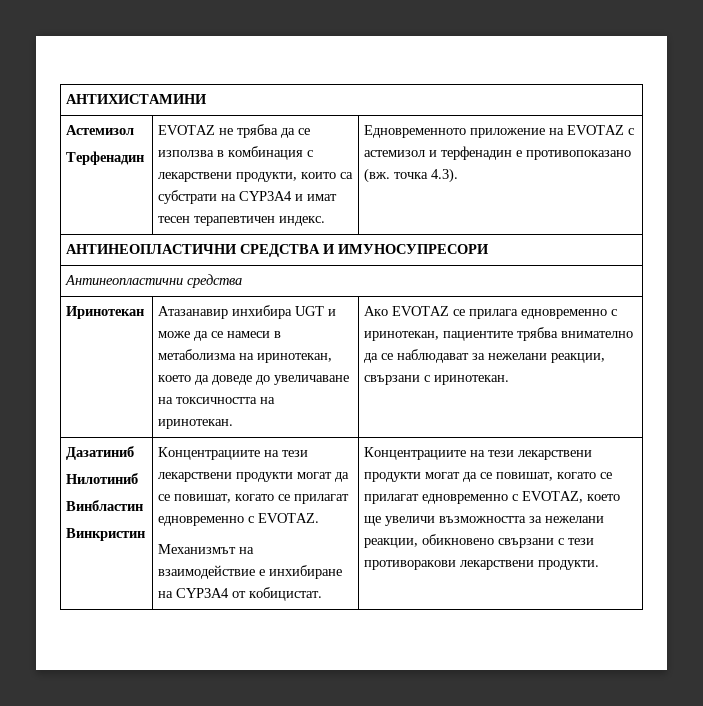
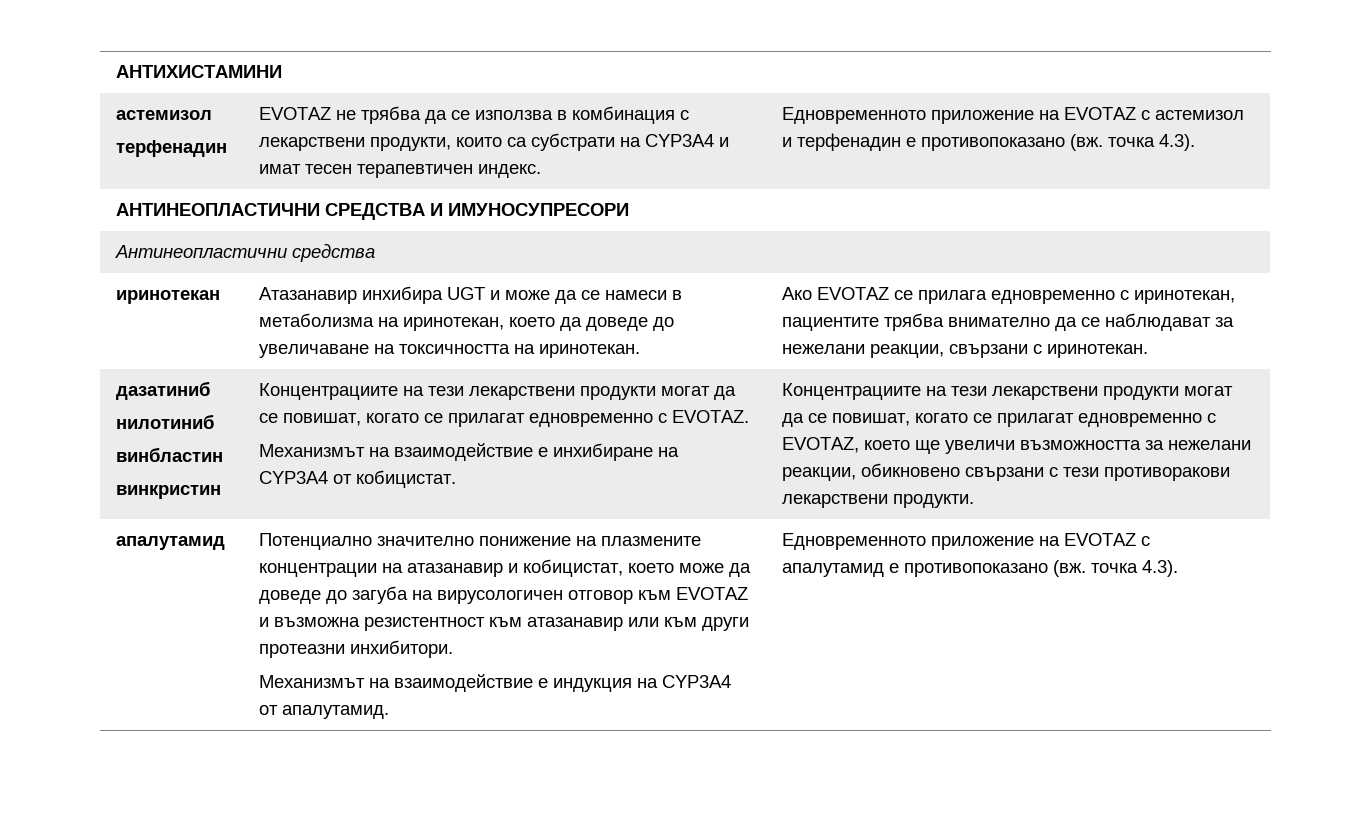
[66,125,135,135] [66,151,145,165] Астемизол // Терфенадин -> [115,110,212,120] [115,140,227,157] астемизол // терфенадин
[66,306,145,319] Иринотекан -> [115,290,220,304] иринотекан
[66,446,135,460] [66,473,139,484] [66,500,144,511] [66,528,146,541] Дазатиниб // Нилотиниб // Винбластин // Винкристин -> [115,381,210,400] [115,414,214,429] [115,447,223,462] [115,485,221,499] дазатиниб // нилотиниб // винбластин // винкристин
(600, 565) none -> [115,536,225,550] [258,533,701,550] [258,559,751,577] [258,586,748,604] [258,617,749,631] [258,640,453,658] [258,674,731,692] [258,705,389,719] [781,533,1150,550] [781,560,1178,577] // апалутамид | Потенциално значително понижение на плазмените концентрации на атазанавир и кобицистат, което може да доведе до загуба на вирусологичен отговор към EVOTAZ и възможна резистентност към атазанавир или към други протеазни инхибитори. // Механизмът на взаимодействие е индукция на CYP3A4 от апалутамид. | Едновременното приложение на EVOTAZ с апалутамид е противопоказано (вж. точка 4.3).

